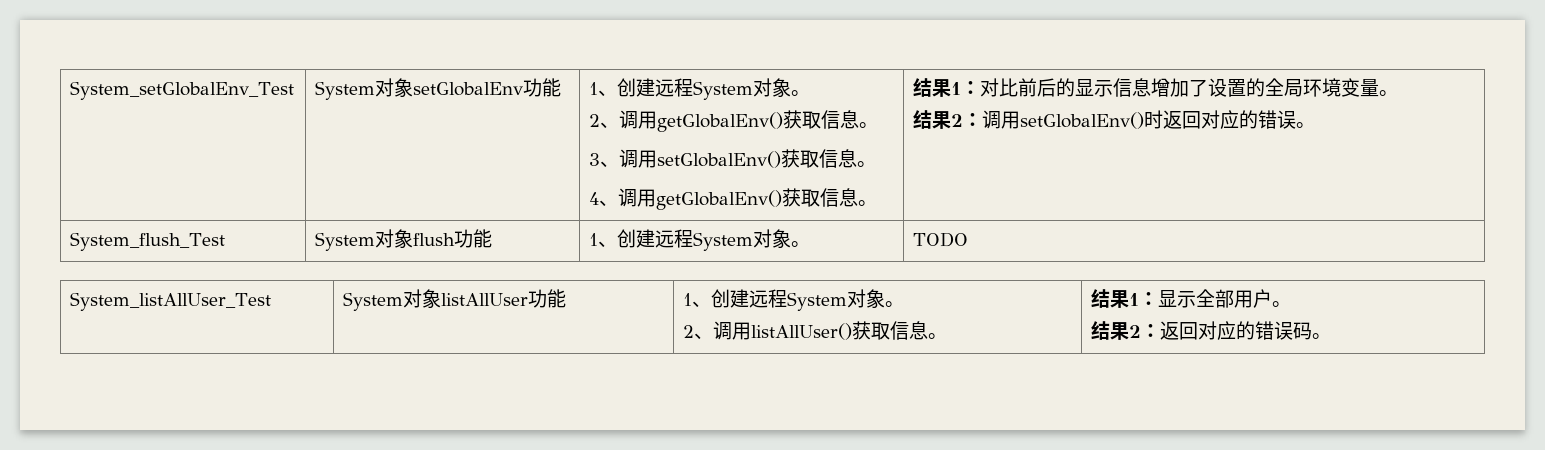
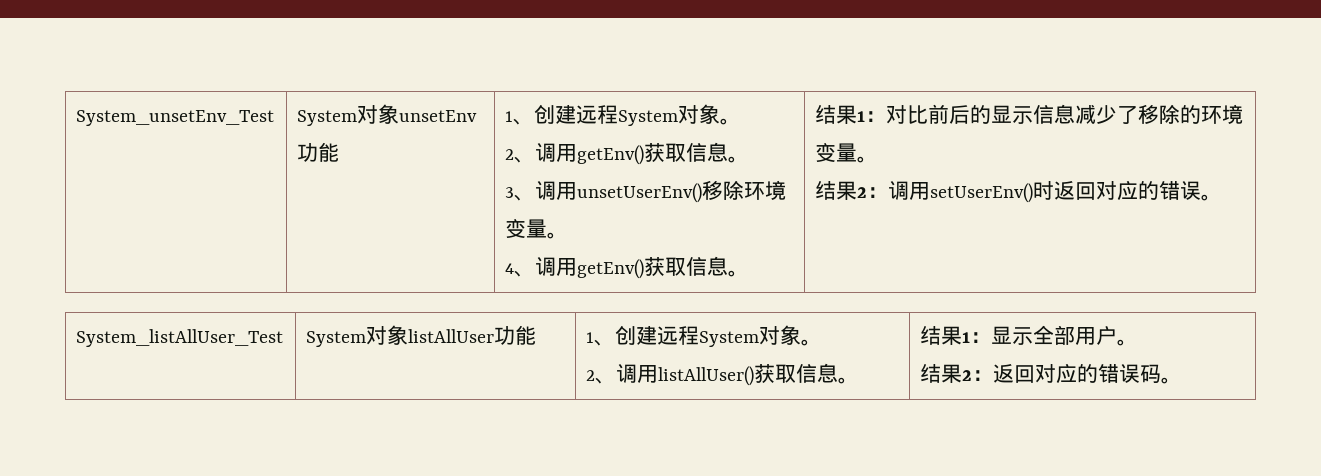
[70,81,295,100] [315,78,524,100] System_setGlobalEnv_Test | System对象setGlobalEnv -> [76,110,275,126] [297,104,478,126] System_unsetEnv_Test | System对象unsetEnv
[657,112,784,132] getGlobalEnv() -> [577,145,645,165] getEnv()
[657,149,858,168] setGlobalEnv()获取信息 -> [577,180,787,203] [505,219,548,238] unsetUserEnv()移除环境变量
[656,190,783,210] getGlobalEnv() -> [577,259,645,279] getEnv()
[1151,78,1304,97] 增加了设置的全局 -> [1075,104,1202,124] 减少了移除的
[1020,112,1145,129] setGlobalEnv() -> [930,183,1034,203] setUserEnv()
[70,232,226,251] [315,229,493,251] [589,229,811,251] [913,232,969,247] // System_flush_Test | System对象flush功能 | 1、创建远程System对象。 | TODO -> (1223, 197) none

